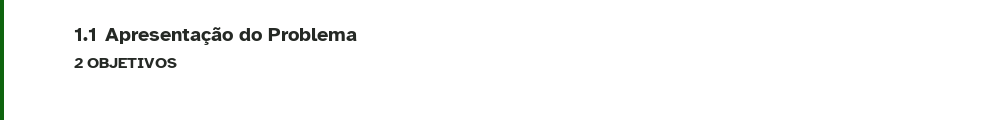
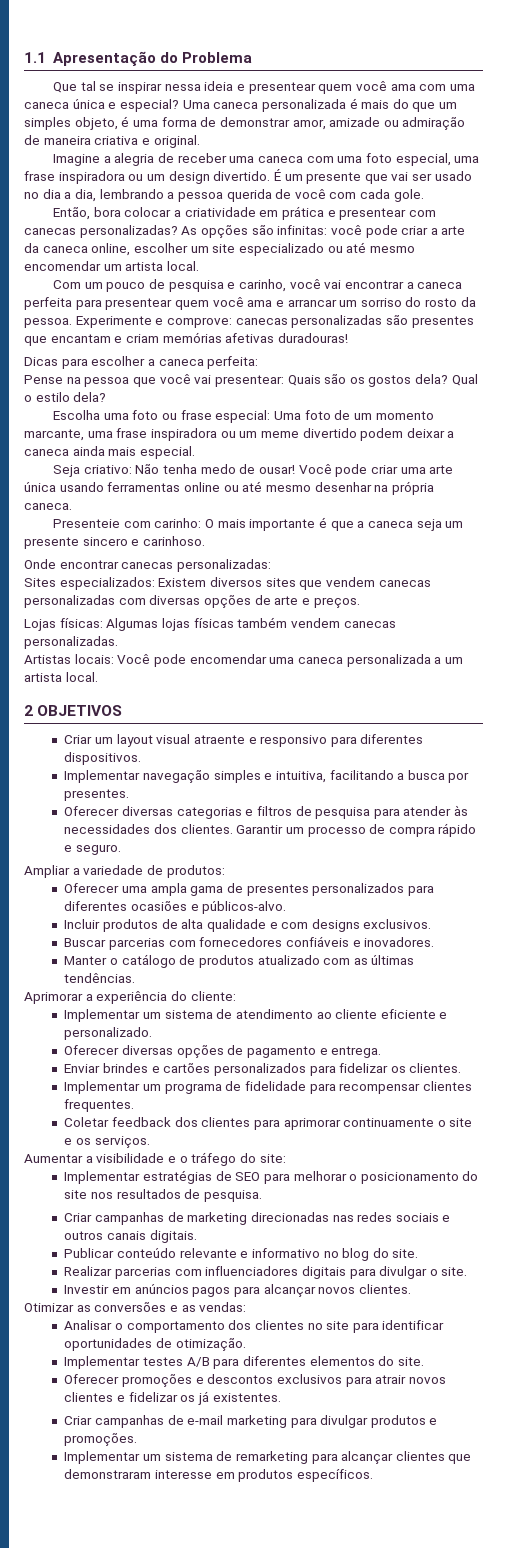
[74,58,178,68] 2 OBJETIVOS -> [53,81,475,94] [24,98,458,112] [24,116,466,130] [24,135,200,148] [53,153,480,166] [24,169,472,184] [24,189,424,202] [53,206,436,220] [24,225,466,238] [24,242,415,256] [24,261,199,271] [53,279,463,292] [24,297,476,310] [24,315,474,328] [24,332,348,346] [24,356,259,369] [24,374,478,387] [24,392,107,402] [53,410,434,423] [24,428,455,441] [24,446,195,459] [53,464,454,477] [24,481,434,495] [24,503,72,510] [53,517,464,531] [24,536,205,549] [24,559,271,572] [24,577,431,590] [24,595,360,608] [24,617,396,631] [24,636,118,649] [24,654,463,667] [24,672,98,682] [24,705,123,716] [64,734,424,747] [64,752,142,765] [64,770,470,783] [64,789,130,801] [64,805,469,819] [64,823,477,837] [64,844,121,855] [24,865,225,878] [64,883,434,896] [64,901,287,914] [64,919,432,932] [64,936,435,950] [64,954,415,968] [64,973,136,983] [24,991,236,1004] [64,1009,448,1022] [64,1027,153,1040] [64,1045,382,1058] [64,1063,462,1076] [64,1081,472,1094] [64,1099,135,1112] [64,1117,473,1130] [64,1136,150,1148] [24,1152,286,1166] [64,1170,479,1184] [64,1189,262,1202] [64,1212,451,1225] [64,1230,197,1243] [64,1248,419,1261] [64,1266,468,1279] [64,1284,411,1297] [24,1302,247,1312] [64,1320,445,1333] [64,1338,246,1351] [64,1356,424,1369] [64,1374,446,1387] [64,1391,281,1405] [64,1415,438,1428] [64,1433,138,1446] [64,1451,472,1464] [64,1469,373,1482] Que tal se inspirar nessa ideia e presentear quem você ama com uma caneca única e especial? Uma caneca personalizada é mais do que um simples objeto, é uma forma de demonstrar amor, amizade ou admiração de maneira criativa e original. // Imagine a alegria de receber uma caneca com uma foto especial, uma frase inspiradora ou um design divertido. É um presente que vai ser usado no dia a dia, lembrando a pessoa querida de você com cada gole. // Então, bora colocar a criatividade em prática e presentear com canecas personalizadas? As opções são infinitas: você pode criar a arte da caneca online, escolher um site especializado ou até mesmo encomendar um artista local. // Com um pouco de pesquisa e carinho, você vai encontrar a caneca perfeita para presentear quem você ama e arrancar um sorriso do rosto da pessoa. Experimente e comprove: canecas personalizadas são presentes que encantam e criam memórias afetivas duradouras! // Dicas para escolher a caneca perfeita: // Pense na pessoa que você vai presentear: Quais são os gostos dela? Qual o estilo dela? // Escolha uma foto ou frase especial: Uma foto de um momento marcante, uma frase inspiradora ou um meme divertido podem deixar a caneca ainda mais especial. // Seja criativo: Não tenha medo de ousar! Você pode criar uma arte única usando ferramentas online ou até mesmo desenhar na própria caneca. // Presenteie com carinho: O mais importante é que a caneca seja um presente sincero e carinhoso. // Onde encontrar canecas personalizadas: // Sites especializados: Existem diversos sites que vendem canecas personalizadas com diversas opções de arte e preços. // Lojas físicas: Algumas lojas físicas também vendem canecas personalizadas. // Artistas locais: Você pode encomendar uma caneca personalizada a um artista local. // 2 OBJETIVOS // Criar um layout visual atraente e responsivo para diferentes dispositivos. // Implementar navegação simples e intuitiva, facilitando a busca por presentes. // Oferecer diversas categorias e filtros de pesquisa para atender às necessidades dos clientes. Garantir um processo de compra rápido e seguro. // Ampliar a variedade de produtos: // Oferecer uma ampla gama de presentes personalizados para diferentes ocasiões e públicos-alvo. // Incluir produtos de alta qualidade e com designs exclusivos. // Buscar parcerias com fornecedores confiáveis e inovadores. // Manter o catálogo de produtos atualizado com as últimas tendências. // Aprimorar a experiência do cliente: // Implementar um sistema de atendimento ao cliente eficiente e personalizado. // Oferecer diversas opções de pagamento e entrega. // Enviar brindes e cartões personalizados para fidelizar os clientes. // Implementar um programa de fidelidade para recompensar clientes frequentes. // Coletar feedback dos clientes para aprimorar continuamente o site e os serviços. // Aumentar a visibilidade e o tráfego do site: // Implementar estratégias de SEO para melhorar o posicionamento do site nos resultados de pesquisa. // Criar campanhas de marketing direcionadas nas redes sociais e outros canais digitais. // Publicar conteúdo relevante e informativo no blog do site. // Realizar parcerias com influenciadores digitais para divulgar o site. // Investir em anúncios pagos para alcançar novos clientes. // Otimizar as conversões e as vendas: // Analisar o comportamento dos clientes no site para identificar oportunidades de otimização. // Implementar testes A/B para diferentes elementos do site. // Oferecer promoções e descontos exclusivos para atrair novos clientes e fidelizar os já existentes. // Criar campanhas de e-mail marketing para divulgar produtos e promoções. // Implementar um sistema de remarketing para alcançar clientes que demonstraram interesse em produtos específicos.

